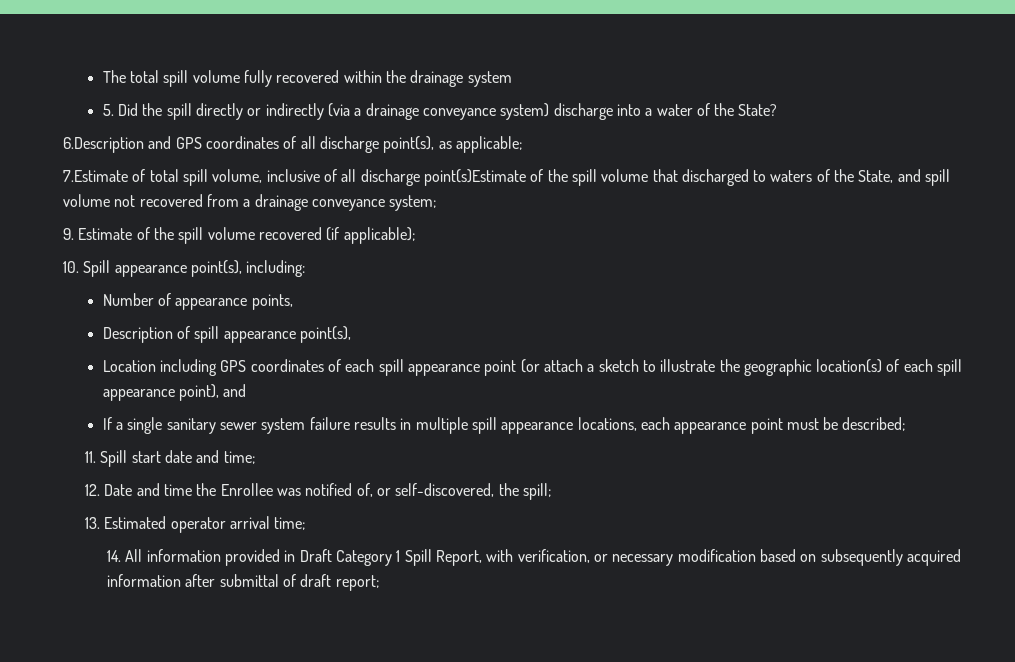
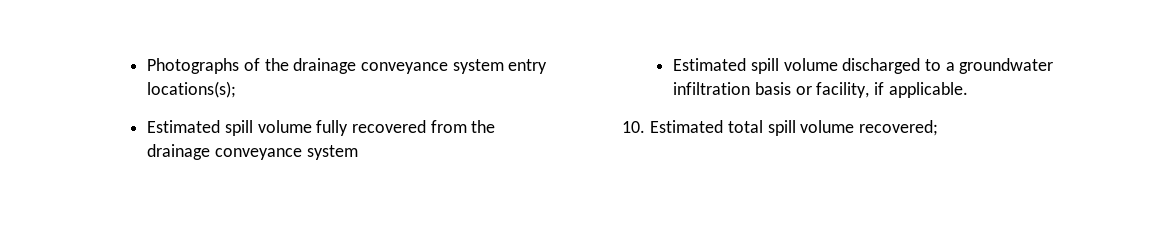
[102,70,160,83] The total -> [147,58,548,74] [147,81,237,98] [147,120,221,133] Photographs of the drainage conveyance system entry locations(s); // Estimated
[343,70,464,87] within the drainage -> [430,120,496,133] [147,144,302,160] from the drainage conveyance
[102,103,778,120] [63,136,522,153] [63,169,951,186] [63,194,437,211] [63,227,415,244] [63,260,306,277] [102,293,293,310] [102,326,351,343] [102,359,963,376] [102,384,247,401] [102,417,906,434] [85,450,255,467] [85,483,551,500] [85,516,306,533] [107,549,961,566] [107,574,379,591] 5. Did the spill directly or indirectly (via a drainage conveyance system) discharge into a water of the State? // 6.Description and GPS coordinates of all discharge point(s), as applicable; // 7.Estimate of total spill volume, inclusive of all discharge point(s)Estimate of the spill volume that discharged to waters of the State, and spill volume not recovered from a drainage conveyance system; // 9. Estimate of the spill volume recovered (if applicable); // 10. Spill appearance point(s), including: // Number of appearance points, // Description of spill appearance point(s), // Location including GPS coordinates of each spill appearance point (or attach a sketch to illustrate the geographic location(s) of each spill appearance point), and // If a single sanitary sewer system failure results in multiple spill appearance locations, each appearance point must be described; // 11. Spill start date and time; // 12. Date and time the Enrollee was notified of, or self-discovered, the spill; // 13. Estimated operator arrival time; // 14. All information provided in Draft Category 1 Spill Report, with verification, or necessary modification based on subsequently acquired information after submittal of draft report; -> [673,58,1054,74] [673,82,968,98] [622,120,939,136] Estimated spill volume discharged to a groundwater infiltration basis or facility, if applicable. // 10. Estimated total spill volume recovered;

